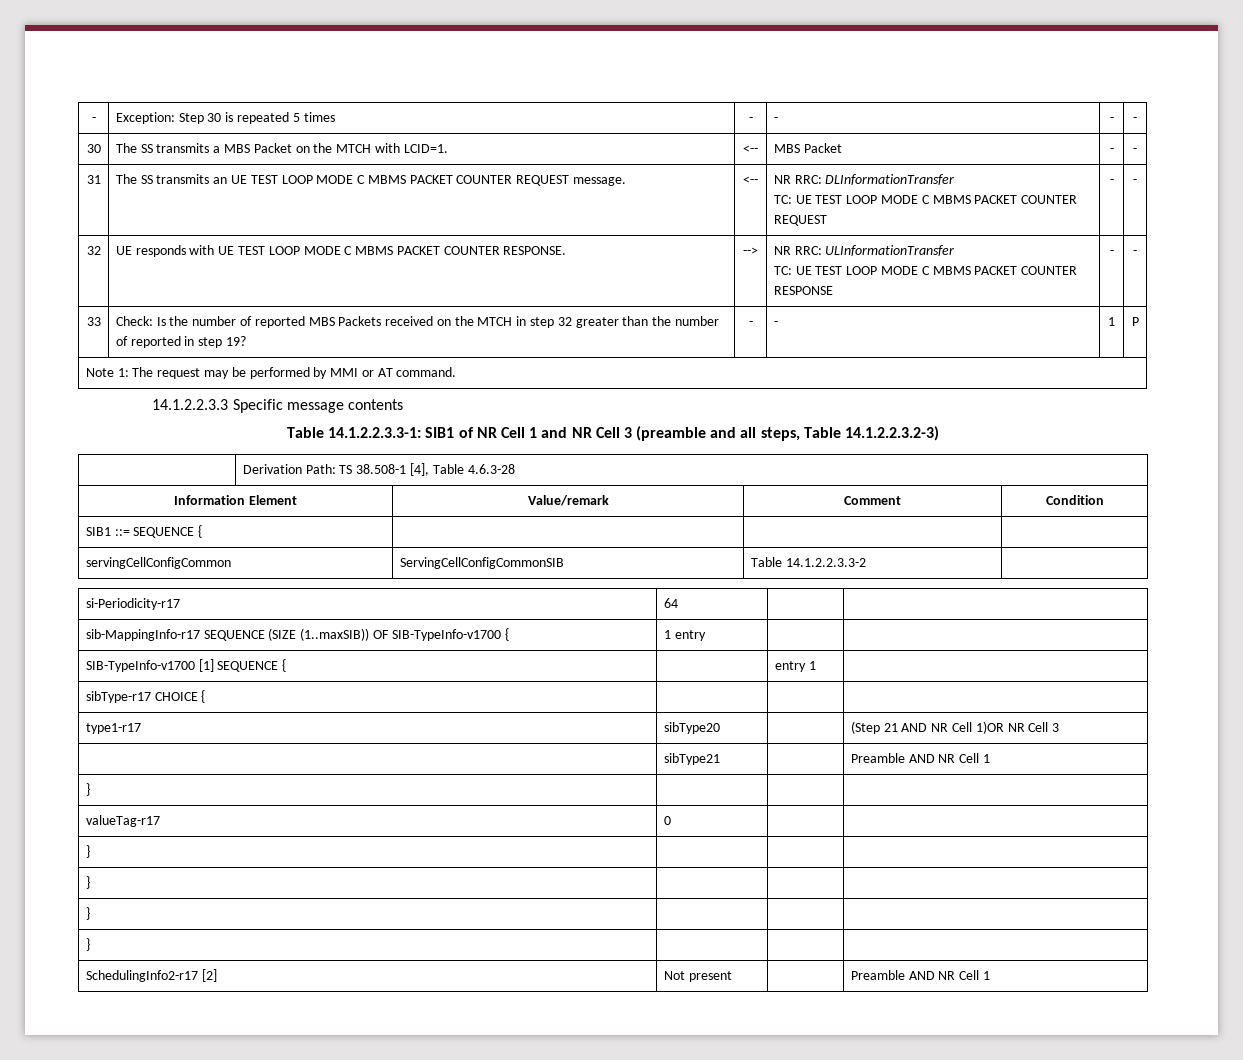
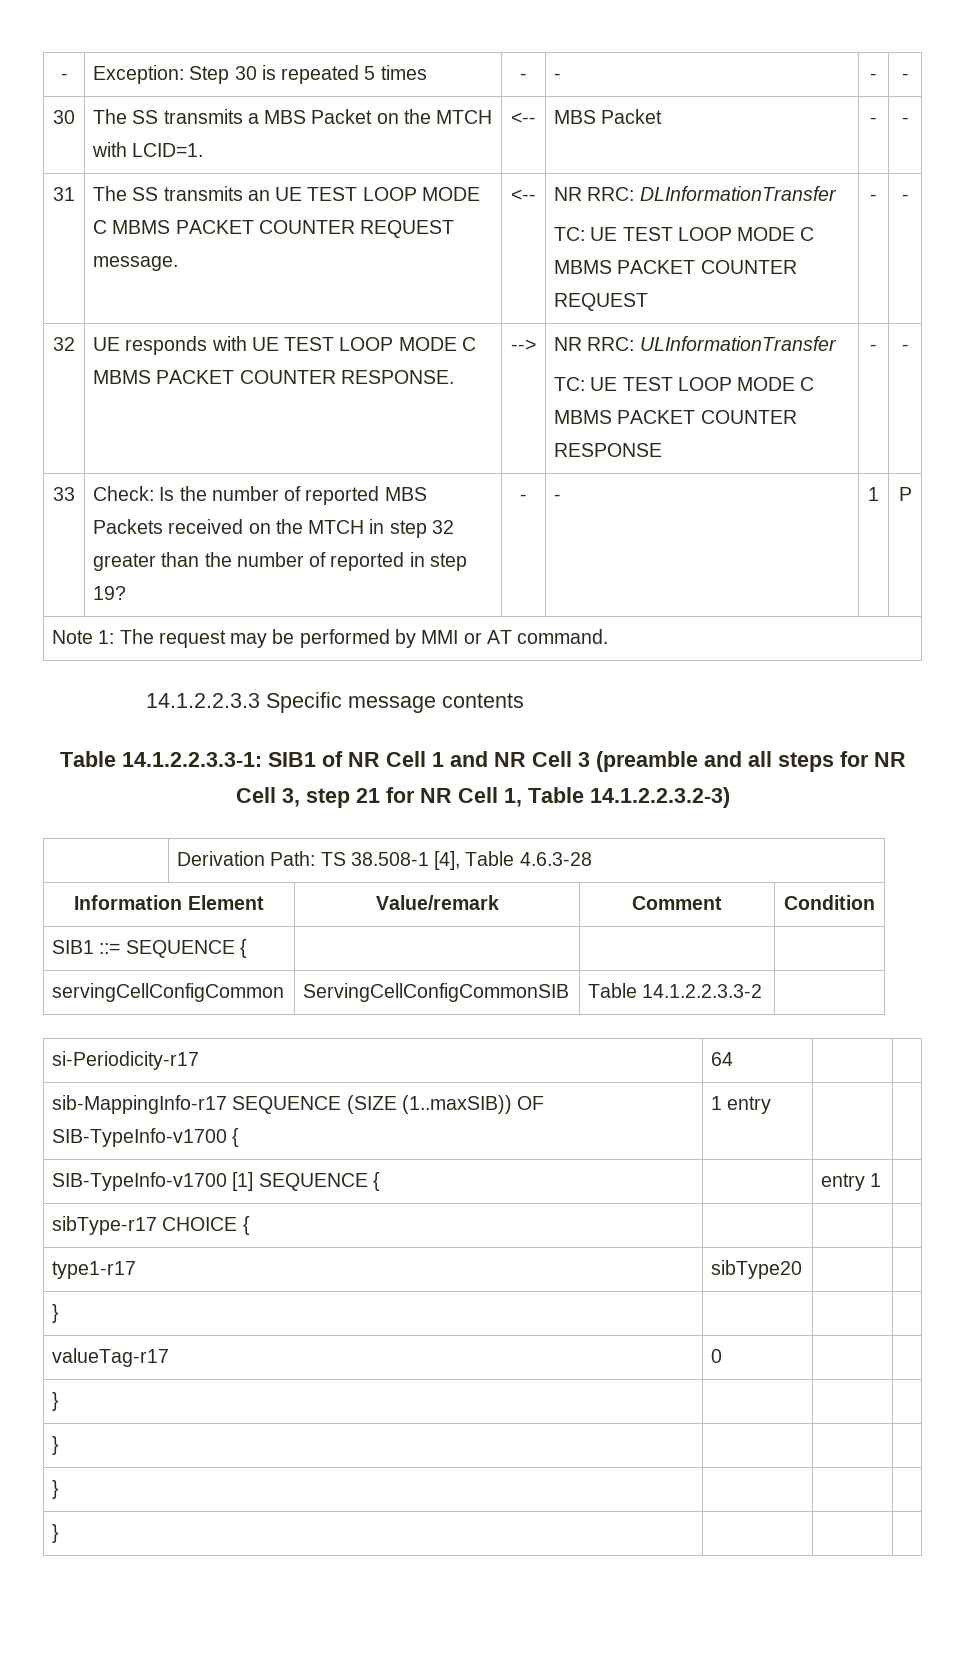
[760,427,800,441] steps, -> [777,751,906,772] [235,787,522,808] steps for NR Cell 3, step 21 for NR Cell 1,
[850,721,1060,734] [663,753,720,765] [850,753,990,763] (Step 21 AND NR Cell 1)OR NR Cell 3 // | sibType21 | | Preamble AND NR Cell 1 -> (803, 1269) none
[85,969,217,982] [663,971,732,982] [850,970,990,980] // SchedulingInfo2-r17 [2] | Not present | | Preamble AND NR Cell 1 -> (60, 1533) none

